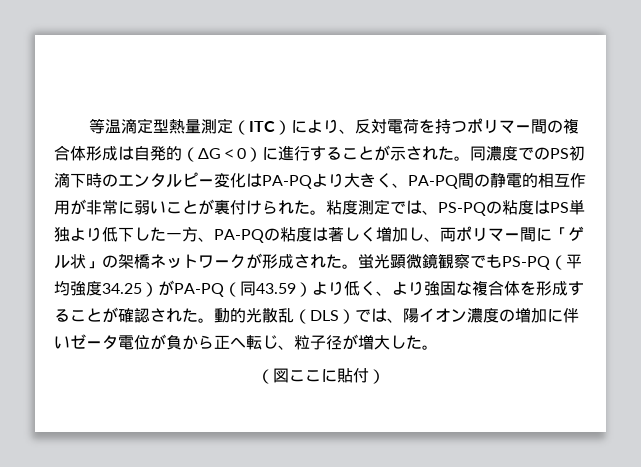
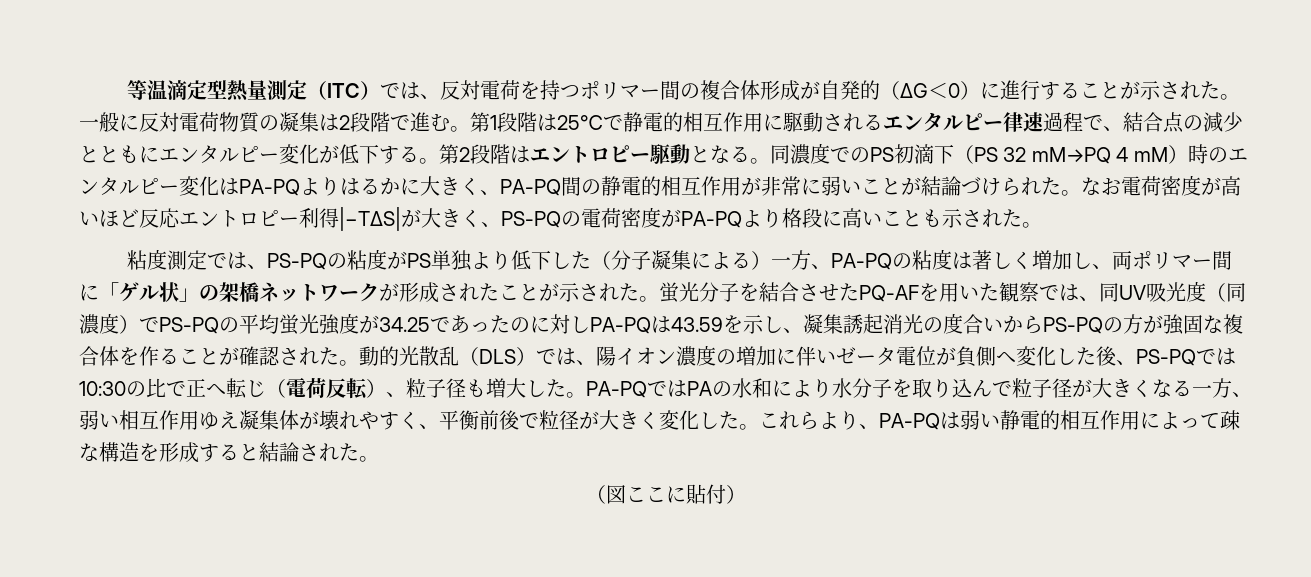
[291,119,340,134] により -> [380,82,421,99] では
[118,146,134,160] は -> [800,81,821,99] が
(470, 158) none -> [79,112,1243,133] [79,144,770,164] 一般に反対電荷物質の凝集は2段階で進む。第1段階は25℃で静電的相互作用に駆動されるエンタルピー律速過程で、結合点の減少とともにエンタルピー変化が低下する。第2段階はエントロピー駆動となる。
(86, 180) none -> [954,145,1188,164] （PS 32 mM→PQ 4 mM）
(344, 180) none -> [340,177,420,195] はるかに
[214,199,246,215] 裏付 -> [921,176,981,196] 結論づ
(326, 212) none -> [1081,175,1241,196] [79,207,1042,231] なお電荷密度が高いほど反応エントロピー利得|−TΔS|が大きく、PS-PQの電荷密度がPA-PQより格段に高いことも示された。 //
[534,200,550,214] は -> [387,251,408,269] が
(166, 234) none -> [591,250,772,270] （分子凝集による）
[342,253,582,270] [54,280,424,297] 。蛍光顕微鏡観察でもPS-PQ（平均強度34.25）がPA-PQ（同43.59）より低く、より -> [499,281,1246,303] [79,313,1163,335] ことが示された。蛍光分子を結合させたPQ-AFを用いた観察では、同UV吸光度（同濃度）でPS-PQの平均蛍光強度が34.25であったのに対しPA-PQは43.59を示し、凝集誘起消光の度合いからPS-PQの方が
[536,281,584,296] 形成す -> [139,346,159,366] 作
[182,335,278,350] から正へ転じ -> [976,346,1236,366] [79,378,386,400] 側へ変化した後、PS-PQでは10:30の比で正へ転じ（電荷反転）
[342,334,358,350] が -> [466,379,486,397] も
(438, 347) none -> [586,378,1252,398] [79,410,1240,430] [79,442,379,463] PA-PQではPAの水和により水分子を取り込んで粒子径が大きくなる一方、弱い相互作用ゆえ凝集体が壊れやすく、平衡前後で粒径が大きく変化した。これらより、PA-PQは弱い静電的相互作用によって疎な構造を形成すると結論された。

